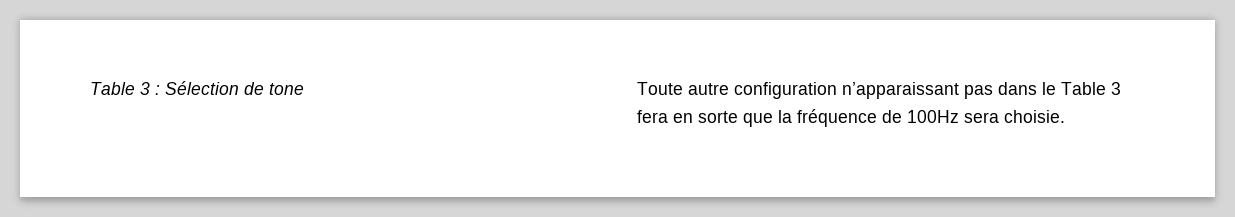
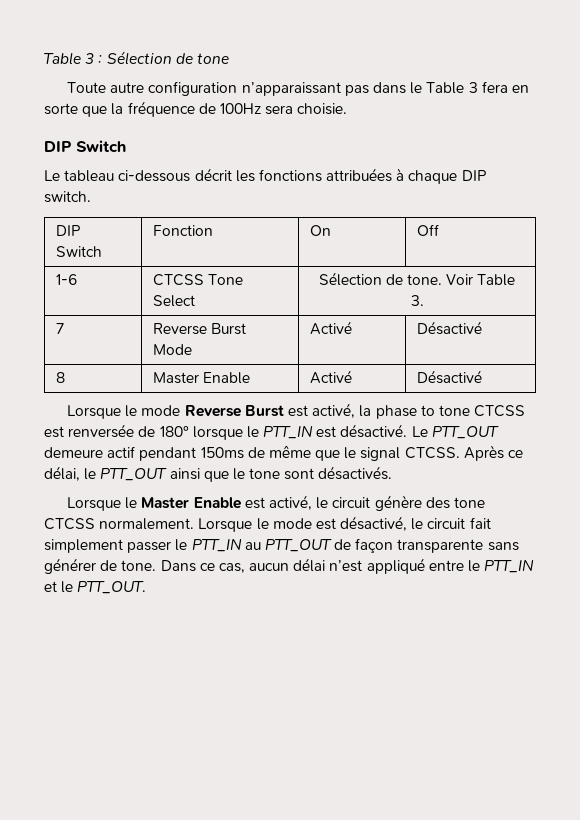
(1065, 116) none -> [44,140,126,152] [44,168,486,184] [44,191,91,203] [56,225,81,236] [56,246,103,257] [153,225,214,236] [310,225,332,236] [417,224,440,236] [56,274,78,285] [153,274,244,286] [153,295,196,307] [318,272,516,286] [410,295,424,306] [56,323,65,334] [153,323,247,335] [153,344,193,355] [310,321,353,335] [417,321,483,335] [56,372,66,383] [153,372,251,384] [310,370,353,384] [417,370,483,384] [67,403,526,419] [44,424,499,440] [44,445,524,461] [44,466,393,482] [67,495,485,511] [44,516,491,532] [44,538,519,553] [44,558,535,574] [44,581,147,594] // DIP Switch // Le tableau ci-dessous décrit les fonctions attribuées à chaque DIP switch. // DIP Switch | Fonction | On | Off // 1-6 | CTCSS Tone Select | Sélection de tone. Voir Table 3. // 7 | Reverse Burst Mode | Activé | Désactivé // 8 | Master Enable | Activé | Désactivé // Lorsque le mode Reverse Burst est activé, la phase to tone CTCSS est renversée de 180° lorsque le PTT_IN est désactivé. Le PTT_OUT demeure actif pendant 150ms de même que le signal CTCSS. Après ce délai, le PTT_OUT ainsi que le tone sont désactivés. // Lorsque le Master Enable est activé, le circuit génère des tone CTCSS normalement. Lorsque le mode est désactivé, le circuit fait simplement passer le PTT_IN au PTT_OUT de façon transparente sans générer de tone. Dans ce cas, aucun délai n’est appliqué entre le PTT_IN et le PTT_OUT.

